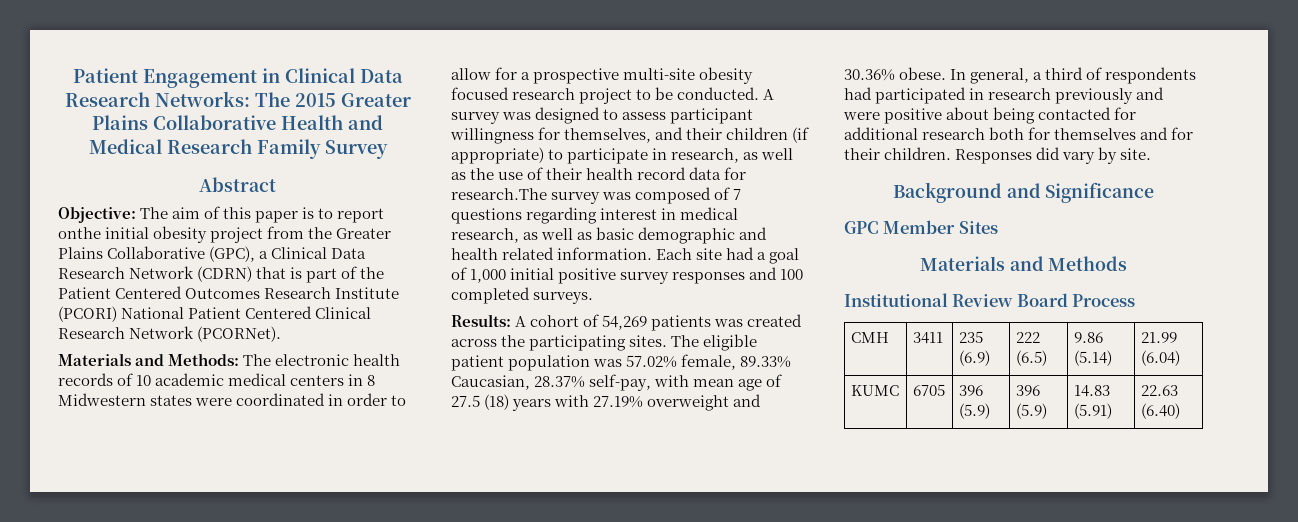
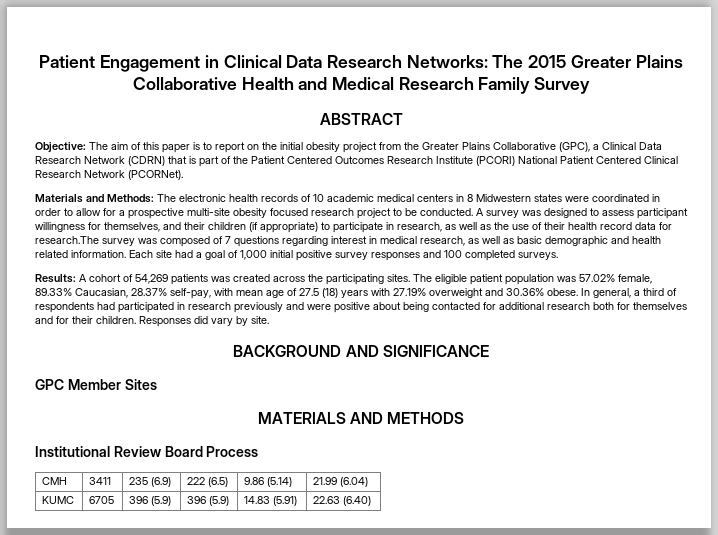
[199,177,276,192] Abstract -> [319,113,403,125] ABSTRACT
[58,227,101,239] onthe -> [247,142,277,150] on the
[892,182,1155,203] Background and Significance -> [233,345,489,357] BACKGROUND AND SIGNIFICANCE
[919,256,1128,271] Materials and Methods -> [257,412,465,424] MATERIALS AND METHODS

